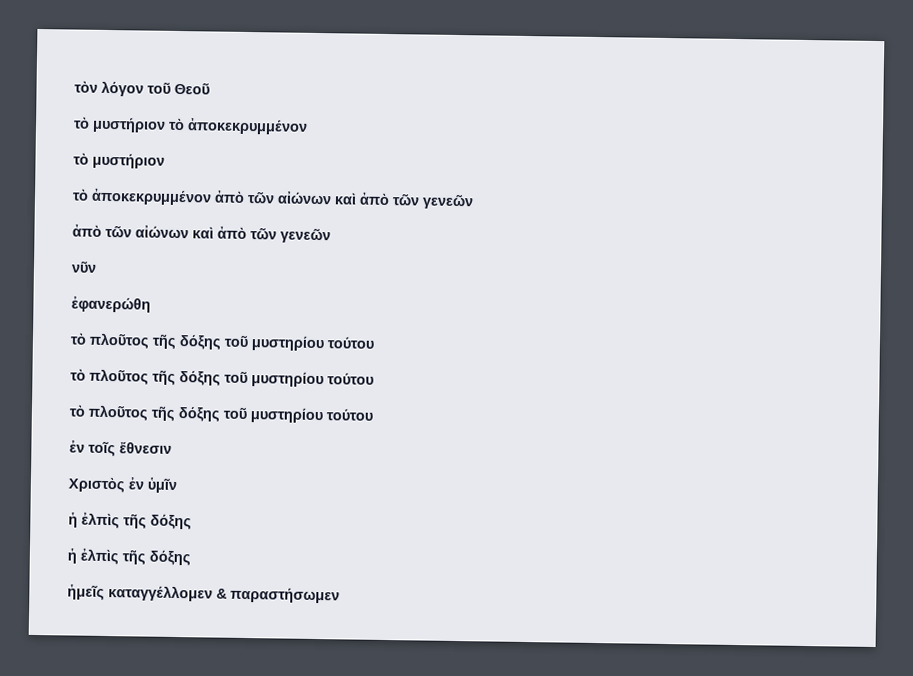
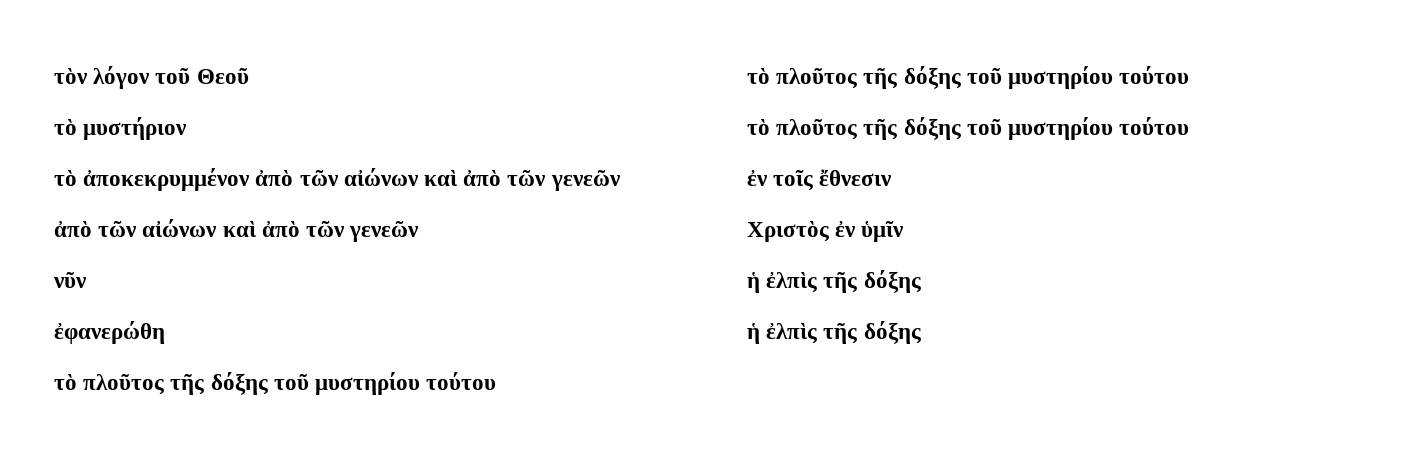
[73,116,308,135] // τὸ μυστήριον τὸ ἀποκεκρυμμένον -> (249, 76) none
[67,583,340,604] // ἡμεῖς καταγγέλλομεν & παραστήσωμεν -> (921, 332) none

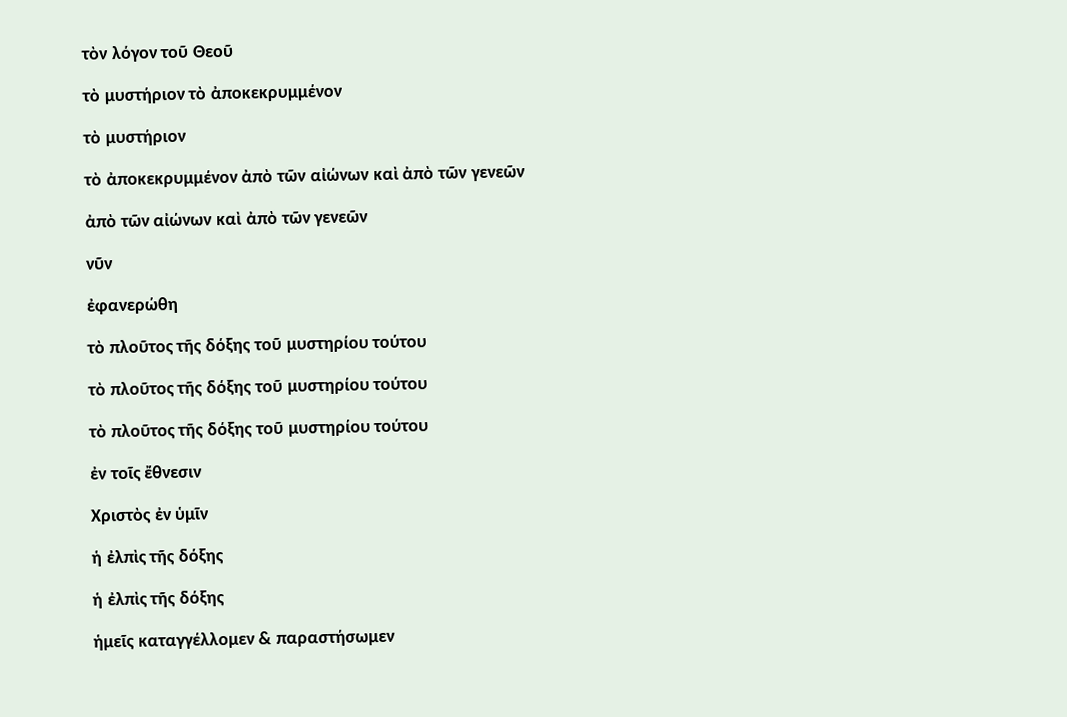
(249, 76) none -> [81,83,344,105] // τὸ μυστήριον τὸ ἀποκεκρυμμένον
(921, 332) none -> [93,628,397,651] // ἡμεῖς καταγγέλλομεν & παραστήσωμεν

